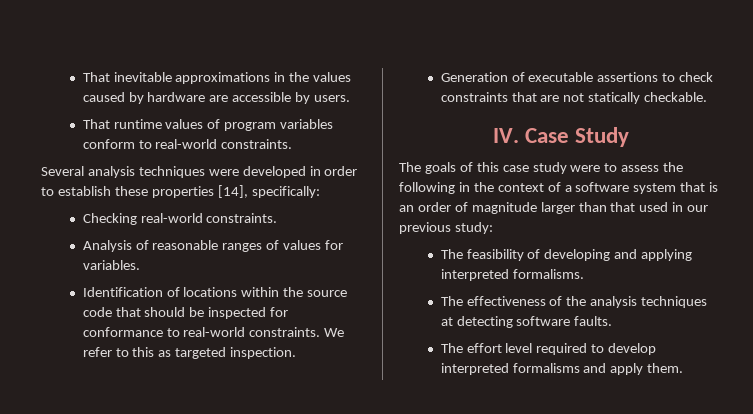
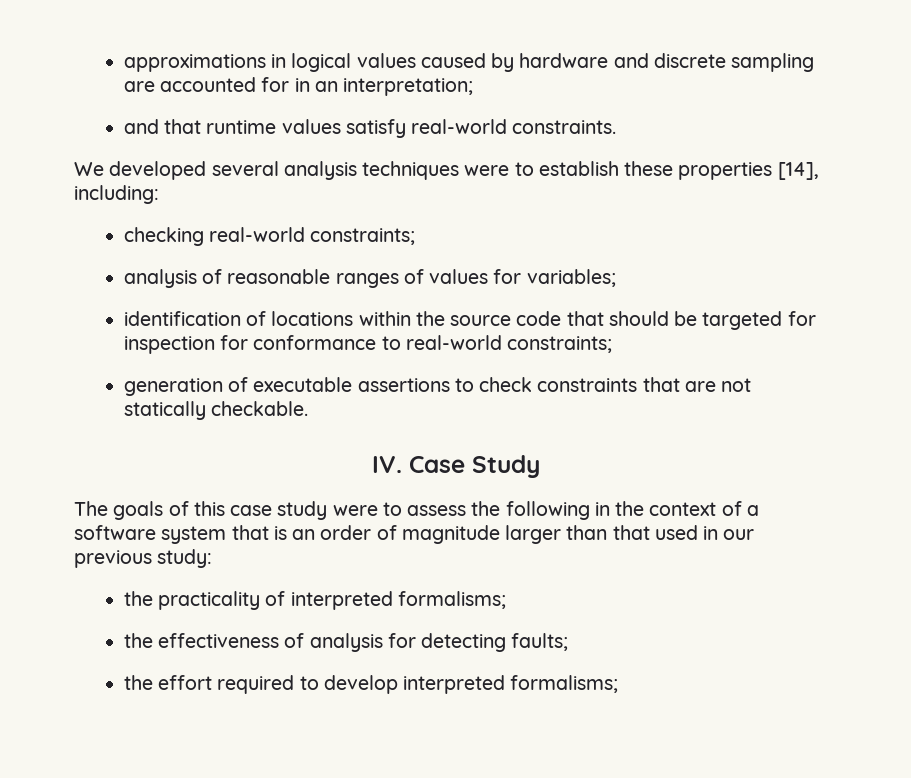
[82,72,172,82] That inevitable -> (123, 63) none
[289,72,310,82] the -> [291,53,352,72] logical
[209,92,351,104] [82,119,334,131] [82,139,293,149] [41,166,358,178] are accessible by users. // That runtime values of program variables conform to real-world constraints. // Several analysis techniques were developed in order -> [613,53,815,72] [123,77,474,96] [123,119,617,138] [74,161,510,180] and discrete sampling are accounted for in an interpretation; // and that runtime values satisfy real-world constraints. // We developed several analysis techniques were
[251,186,320,198] [82,213,278,225] [82,240,132,252] specifically: // Checking real-world constraints. // Analysis -> [74,185,159,204] [123,227,416,246] [123,269,197,288] including: // checking real-world constraints; // analysis
[82,260,140,270] [82,287,163,297] variables. // Identification -> [526,269,616,287] [123,311,241,326] variables; // identification
[208,307,267,319] inspected -> [702,311,816,330] [123,336,215,354] targeted for inspection
[249,327,345,337] [82,347,297,359] [440,72,508,82] constraints. We refer to this as targeted inspection. // Generation -> [507,336,613,353] [123,378,223,396] constraints; // generation
[440,249,693,261] [440,269,584,281] [440,296,708,308] [440,316,613,328] [440,343,657,355] [440,363,684,375] The feasibility of developing and applying interpreted formalisms. // The effectiveness of the analysis techniques at detecting software faults. // The effort level required to develop interpreted formalisms and apply them. -> [123,591,506,610] [123,633,569,652] [123,675,619,694] the practicality of interpreted formalisms; // the effectiveness of analysis for detecting faults; // the effort required to develop interpreted formalisms;

